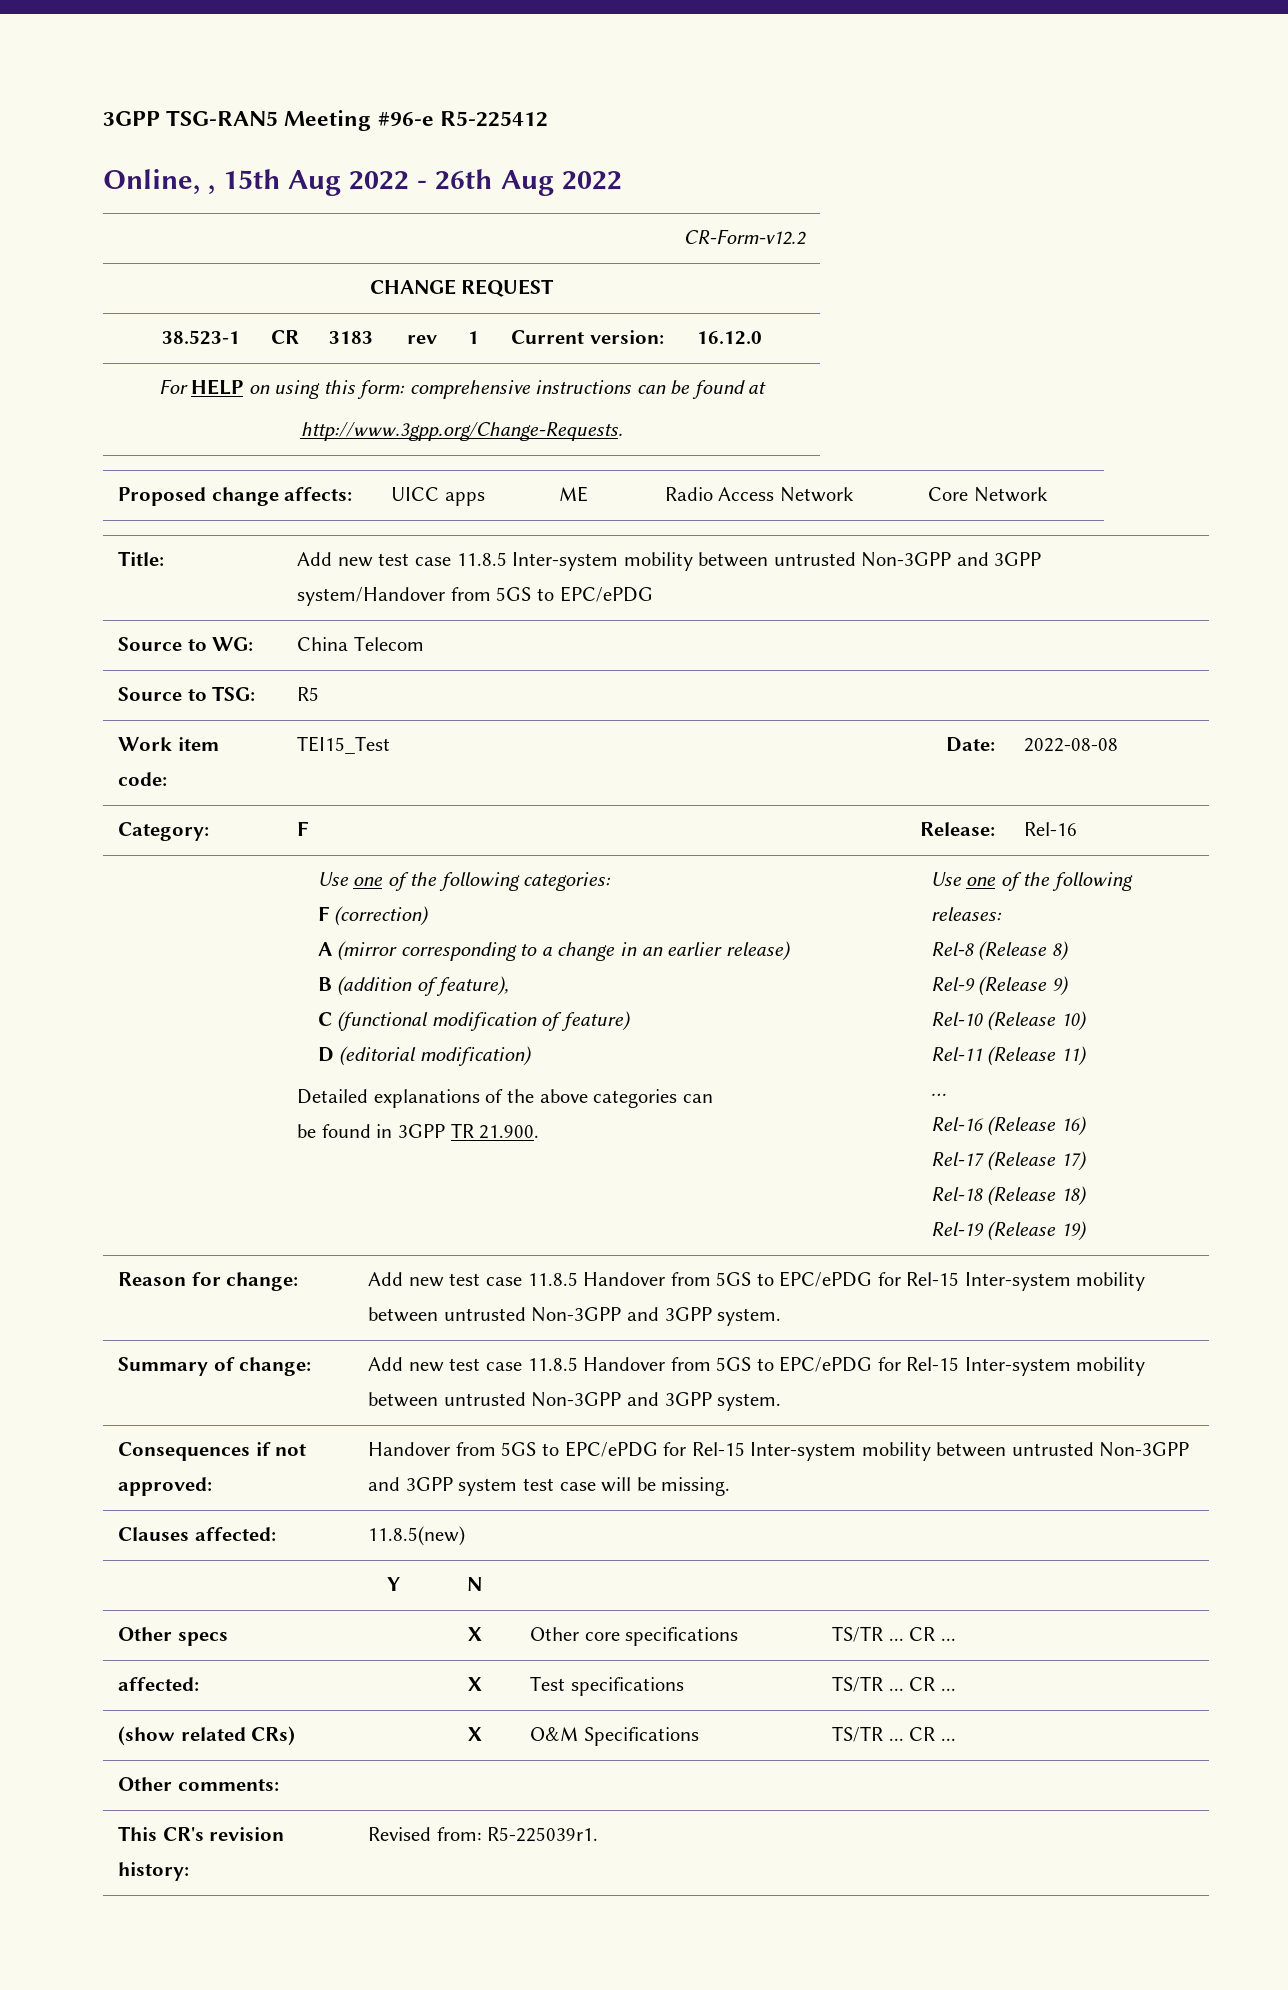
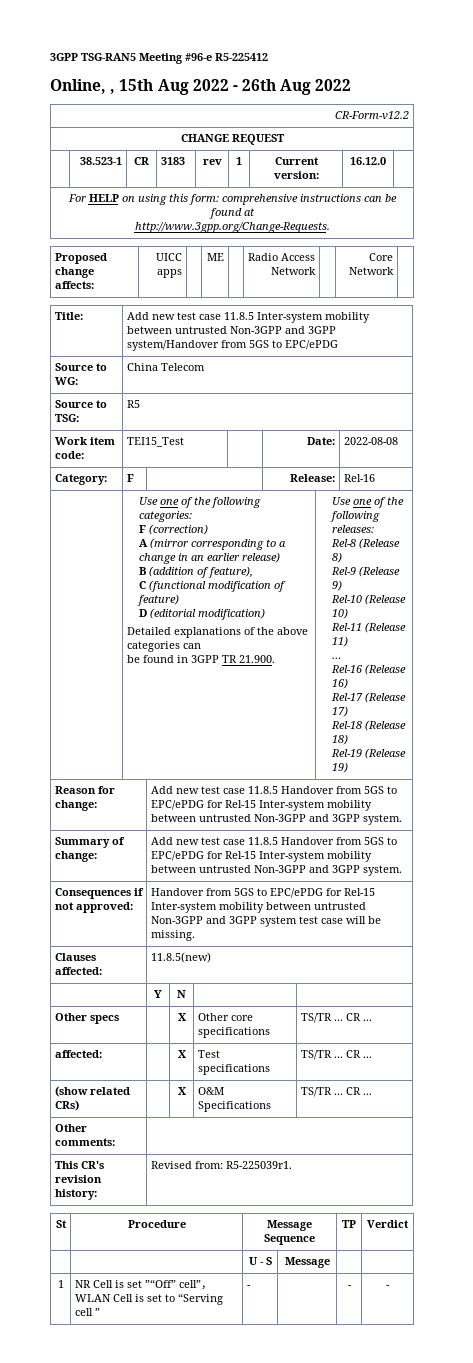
(599, 1834) none -> [55,1220,67,1228] [127,1220,186,1228] [267,1220,312,1231] [264,1234,315,1245] [342,1220,356,1228] [367,1220,409,1228] [248,1257,272,1265] [284,1257,330,1268] [57,1280,64,1288] [74,1279,212,1290] [74,1293,223,1305] [74,1308,100,1316] [246,1285,251,1288] [347,1285,352,1288] [386,1285,390,1288] // St | Procedure | Message Sequence | TP | Verdict // | | U - S | Message | | // 1 | NR Cell is set ”“Off” cell”，WLAN Cell is set to “Serving cell ” | - | | - | -

